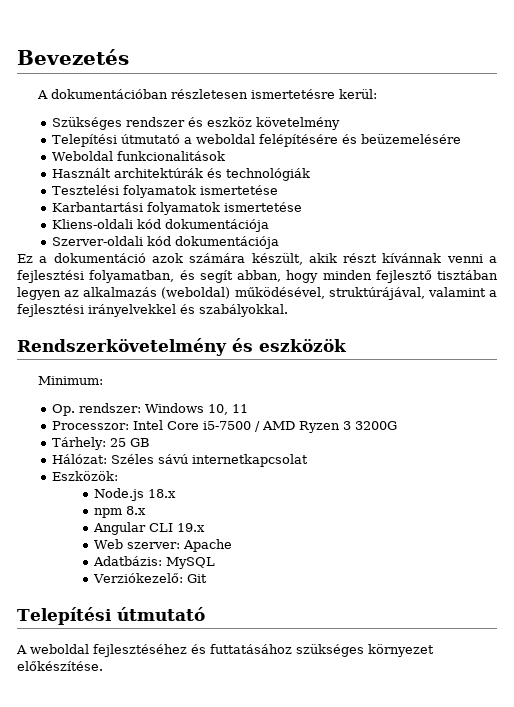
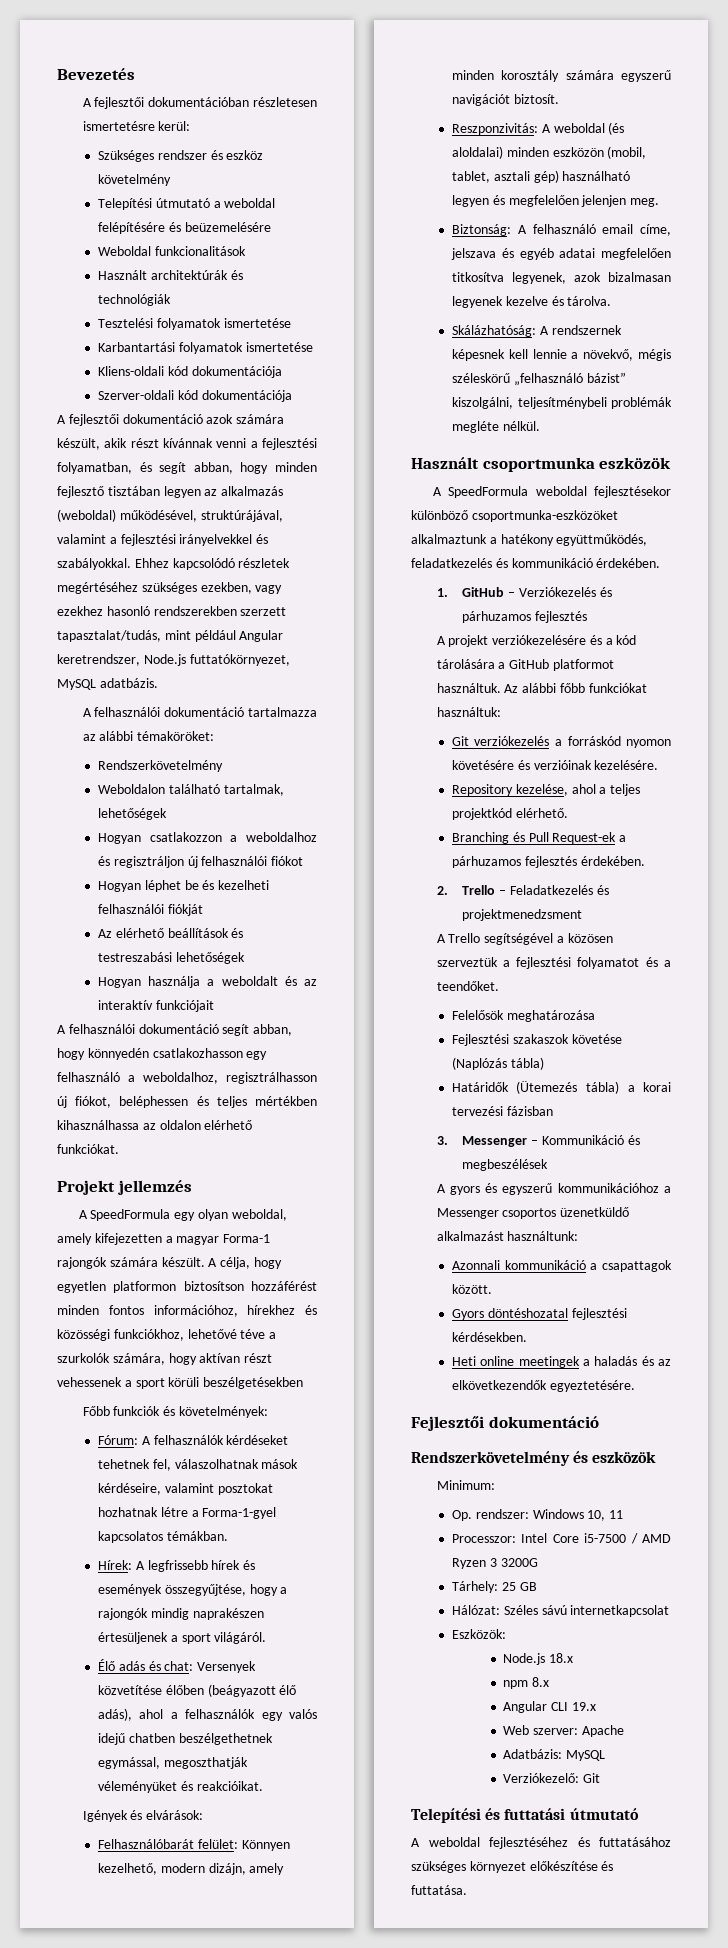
(49, 94) none -> [94,97,145,109] fejlesztői
[17,254,48,263] Ez a -> [57,414,119,426] A fejlesztői
(288, 310) none -> [134,558,291,570] [57,582,283,594] [57,606,287,616] [57,630,284,642] [57,654,290,666] [57,678,158,690] [82,707,317,717] [82,731,215,741] [97,760,223,772] [97,784,284,796] [97,808,167,820] [97,832,317,844] [97,856,304,868] [97,880,270,892] [97,904,203,916] [97,928,244,938] [97,952,245,964] [97,976,317,988] [97,1000,214,1012] [57,1024,293,1036] [57,1048,268,1060] [57,1072,317,1084] [57,1096,317,1108] [57,1120,253,1130] [57,1144,119,1154] [57,1180,192,1195] [78,1209,287,1221] [57,1233,271,1245] [57,1257,282,1269] [57,1281,317,1293] [57,1305,317,1317] [57,1329,277,1341] [57,1353,273,1365] [57,1377,304,1389] [82,1406,268,1418] [97,1435,289,1445] [97,1459,299,1471] [97,1483,273,1495] [97,1507,277,1519] [97,1531,228,1543] [97,1560,256,1572] [97,1584,288,1596] [97,1608,264,1620] [97,1632,267,1644] [97,1659,257,1673] [97,1684,297,1697] [97,1708,317,1721] [97,1733,273,1745] [97,1757,248,1769] [97,1781,263,1793] [82,1810,204,1822] [97,1839,290,1851] [97,1863,285,1875] [451,70,671,82] [451,94,559,106] [451,122,625,135] [451,146,647,159] [451,170,631,183] [451,195,660,207] [451,224,671,236] [450,248,671,260] [451,272,671,284] [451,296,612,308] [451,325,622,337] [451,349,671,361] [451,372,626,386] [451,397,672,409] [451,421,540,433] [411,457,672,472] [432,486,671,498] [411,510,618,522] [411,534,648,546] [411,558,661,568] [436,587,612,597] [462,611,587,623] [436,635,637,647] [436,659,614,671] [436,683,647,693] [436,707,501,717] [451,736,671,748] [451,760,659,770] [451,784,641,796] [451,808,568,820] [451,832,627,844] [451,856,645,868] [436,885,609,895] [462,909,583,921] [436,933,613,945] [436,957,671,969] [436,981,499,991] [451,1010,595,1022] [451,1034,622,1046] [451,1057,544,1070] [451,1081,671,1094] [451,1106,553,1116] [436,1135,640,1147] [462,1159,549,1171] [436,1183,671,1195] [436,1207,630,1219] [436,1231,579,1241] [451,1260,672,1272] [451,1284,492,1294] [451,1308,627,1320] [451,1332,527,1342] [451,1356,671,1368] [451,1380,635,1392] [411,1416,599,1431] Ehhez kapcsolódó részletek megértéséhez szükséges ezekben, vagy ezekhez hasonló rendszerekben szerzett tapasztalat/tudás, mint például Angular keretrendszer, Node.js futtatókörnyezet, MySQL adatbázis. // A felhasználói dokumentáció tartalmazza az alábbi témaköröket: // Rendszerkövetelmény // Weboldalon található tartalmak, lehetőségek // Hogyan csatlakozzon a weboldalhoz és regisztráljon új felhasználói fiókot // Hogyan léphet be és kezelheti felhasználói fiókját // Az elérhető beállítások és testreszabási lehetőségek // Hogyan használja a weboldalt és az interaktív funkciójait // A felhasználói dokumentáció segít abban, hogy könnyedén csatlakozhasson egy felhasználó a weboldalhoz, regisztrálhasson új fiókot, beléphessen és teljes mértékben kihasználhassa az oldalon elérhető funkciókat. // Projekt jellemzés // A SpeedFormula egy olyan weboldal, amely kifejezetten a magyar Forma-1 rajongók számára készült. A célja, hogy egyetlen platformon biztosítson hozzáférést minden fontos információhoz, hírekhez és közösségi funkciókhoz, lehetővé téve a szurkolók számára, hogy aktívan részt vehessenek a sport körüli beszélgetésekben // Főbb funkciók és követelmények: // Fórum: A felhasználók kérdéseket tehetnek fel, válaszolhatnak mások kérdéseire, valamint posztokat hozhatnak létre a Forma-1-gyel kapcsolatos témákban. // Hírek: A legfrissebb hírek és események összegyűjtése, hogy a rajongók mindig naprakészen értesüljenek a sport világáról. // Élő adás és chat: Versenyek közvetítése élőben (beágyazott élő adás), ahol a felhasználók egy valós idejű chatben beszélgethetnek egymással, megoszthatják véleményüket és reakcióikat. // Igények és elvárások: // Felhasználóbarát felület: Könnyen kezelhető, modern dizájn, amely minden korosztály számára egyszerű navigációt biztosít. // Reszponzivitás: A weboldal (és aloldalai) minden eszközön (mobil, tablet, asztali gép) használható legyen és megfelelően jelenjen meg. // Biztonság: A felhasználó email címe, jelszava és egyéb adatai megfelelően titkosítva legyenek, azok bizalmasan legyenek kezelve és tárolva. // Skálázhatóság: A rendszernek képesnek kell lennie a növekvő, mégis széleskörű „felhasználó bázist” kiszolgálni, teljesítménybeli problémák megléte nélkül. // Használt csoportmunka eszközök // A SpeedFormula weboldal fejlesztésekor különböző csoportmunka-eszközöket alkalmaztunk a hatékony együttműködés, feladatkezelés és kommunikáció érdekében. // 1. GitHub – Verziókezelés és párhuzamos fejlesztés // A projekt verziókezelésére és a kód tárolására a GitHub platformot használtuk. Az alábbi főbb funkciókat használtuk: // Git verziókezelés a forráskód nyomon követésére és verzióinak kezelésére. // Repository kezelése, ahol a teljes projektkód elérhető. // Branching és Pull Request-ek a párhuzamos fejlesztés érdekében. // 2. Trello – Feladatkezelés és projektmenedzsment // A Trello segítségével a közösen szerveztük a fejlesztési folyamatot és a teendőket. // Felelősök meghatározása // Fejlesztési szakaszok követése (Naplózás tábla) // Határidők (Ütemezés tábla) a korai tervezési fázisban // 3. Messenger – Kommunikáció és megbeszélések // A gyors és egyszerű kommunikációhoz a Messenger csoportos üzenetküldő alkalmazást használtunk: // Azonnali kommunikáció a csapattagok között. // Gyors döntéshozatal fejlesztési kérdésekben. // Heti online meetingek a haladás és az elkövetkezendők egyeztetésére. // Fejlesztői dokumentáció
(112, 616) none -> [485,1808,566,1820] és futtatási
[17,661,103,671] előkészítése. -> [529,1861,614,1871] [411,1885,467,1895] előkészítése és futtatása.

